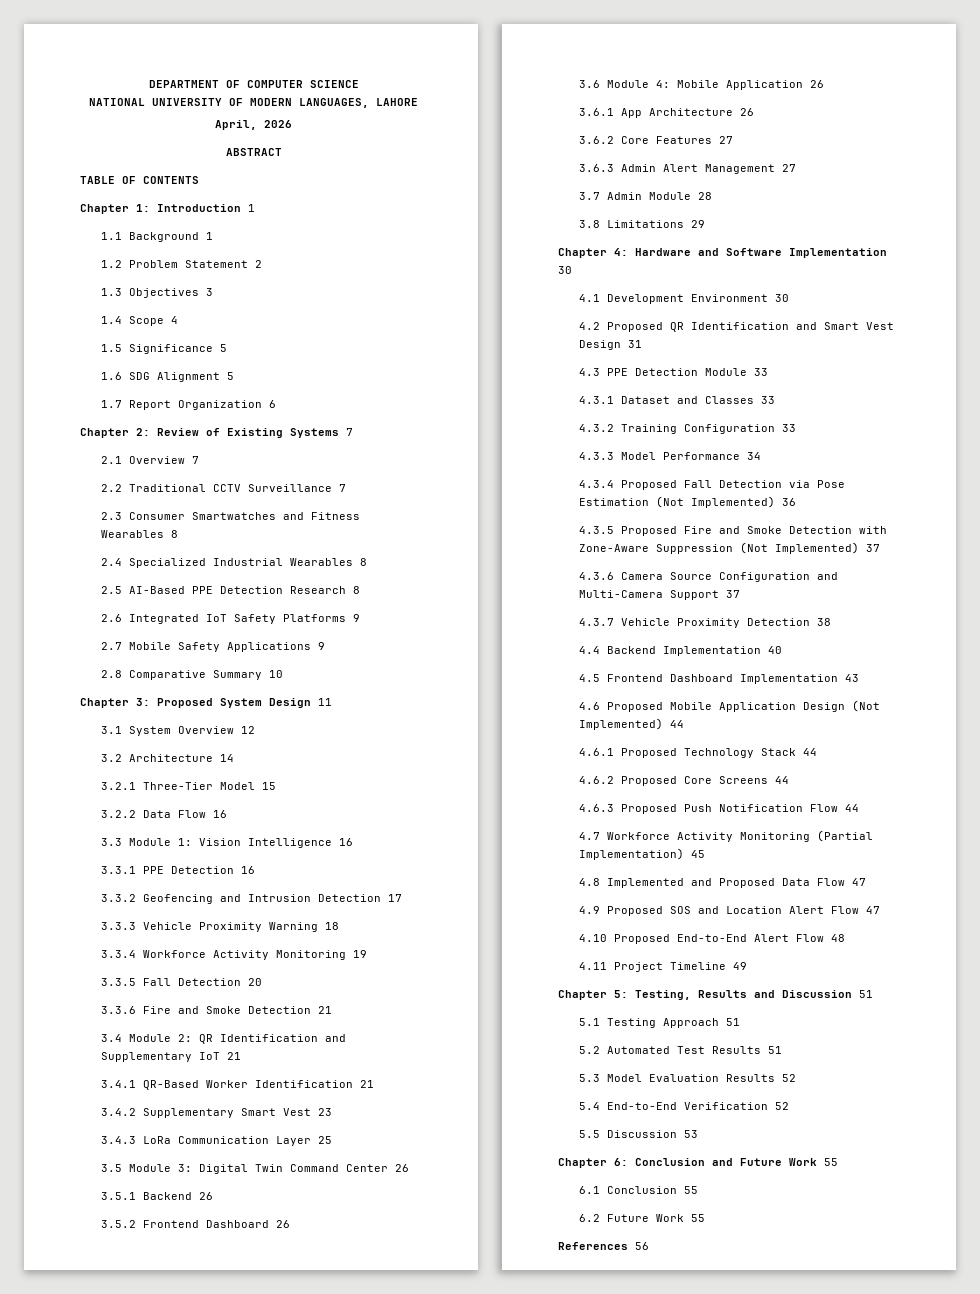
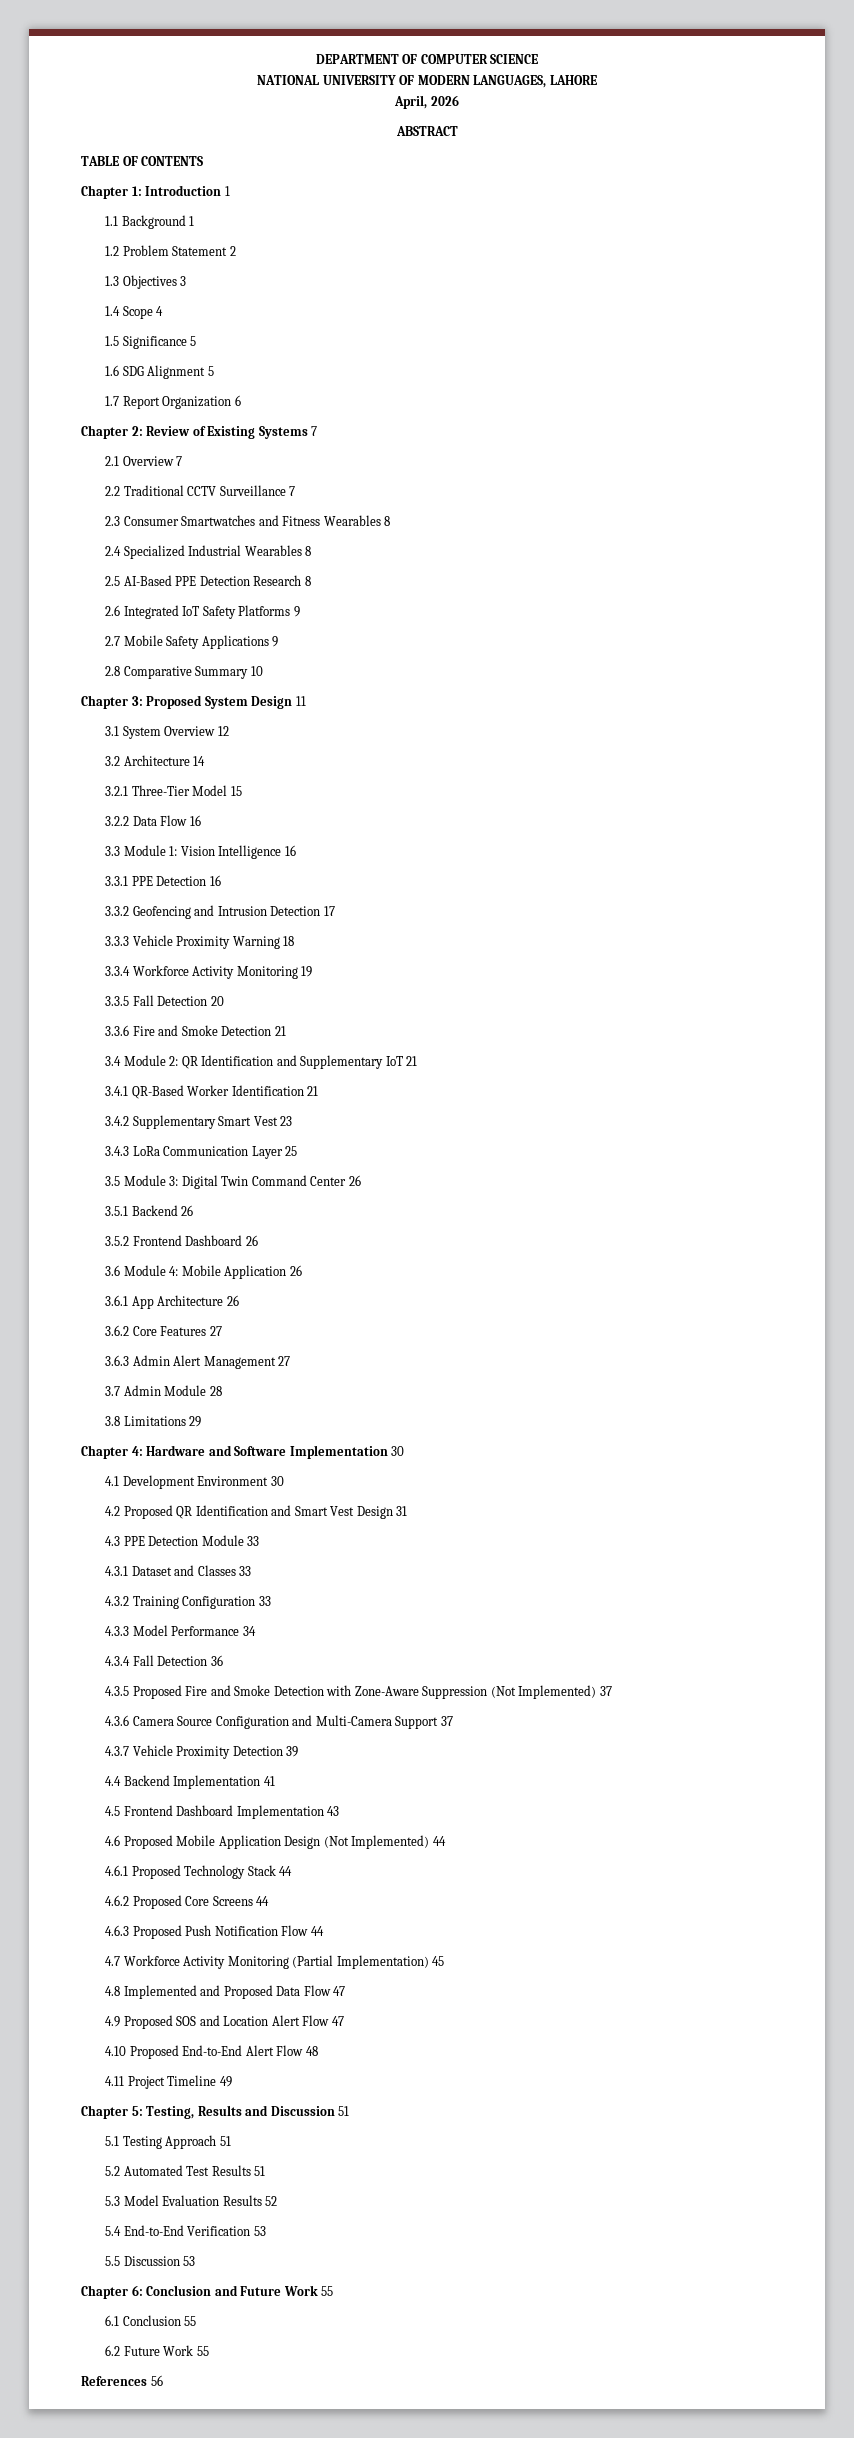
[620,480,845,490] [578,496,775,508] Proposed Fall Detection via Pose Estimation (Not Implemented) -> [132,1655,208,1666] Fall Detection
[816,618,831,626] 38 -> [286,1746,299,1757] 39
[767,646,782,654] 40 -> [263,1776,275,1786] 41
[774,1102,789,1110] 52 -> [253,2226,266,2236] 53

